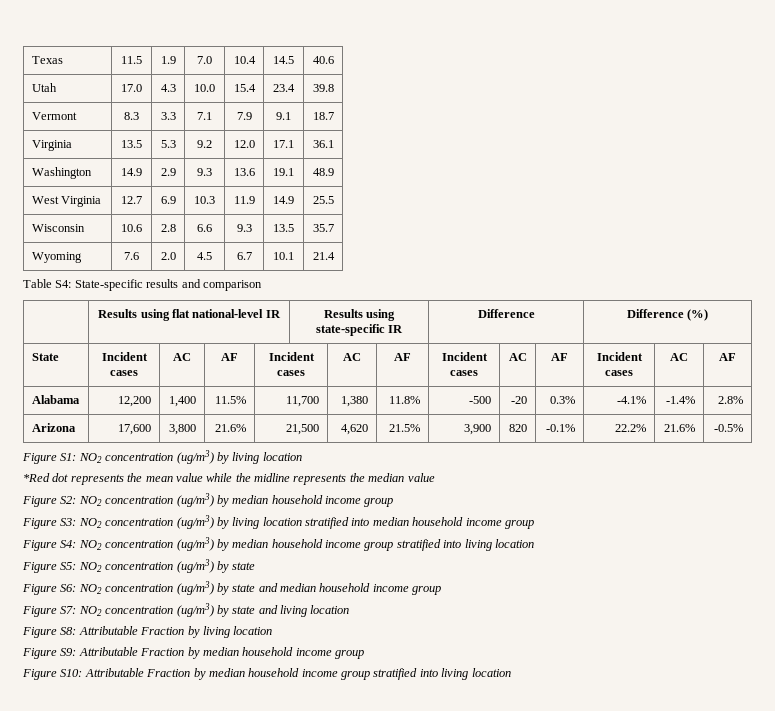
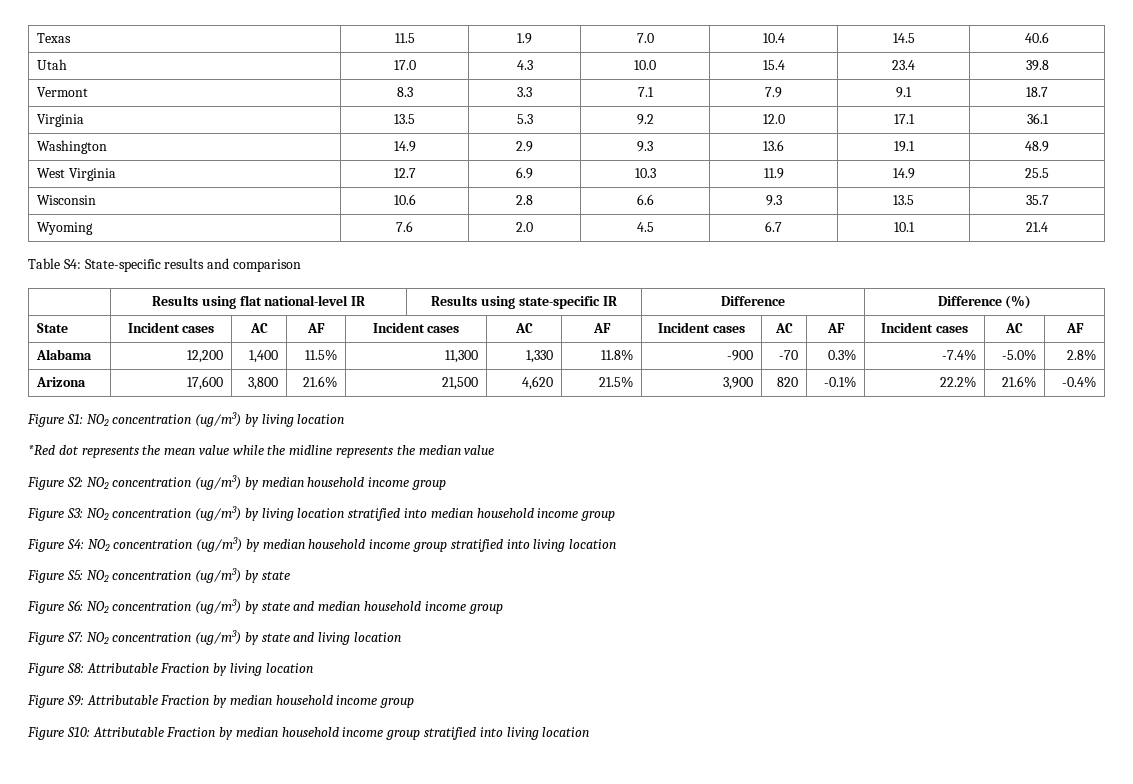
[286,396,320,407] [341,396,369,407] 11,700 | 1,380 -> [445,350,479,363] [526,350,554,363] 11,300 | 1,330
[469,396,492,404] [511,396,528,404] -500 | -20 -> [727,350,754,361] [779,350,799,360] -900 | -70
[617,396,647,404] [666,396,696,404] -4.1% | -1.4% -> [942,349,977,361] [1002,349,1037,361] -7.4% | -5.0%
[714,424,744,432] -0.5% -> [1062,376,1097,388] -0.4%

